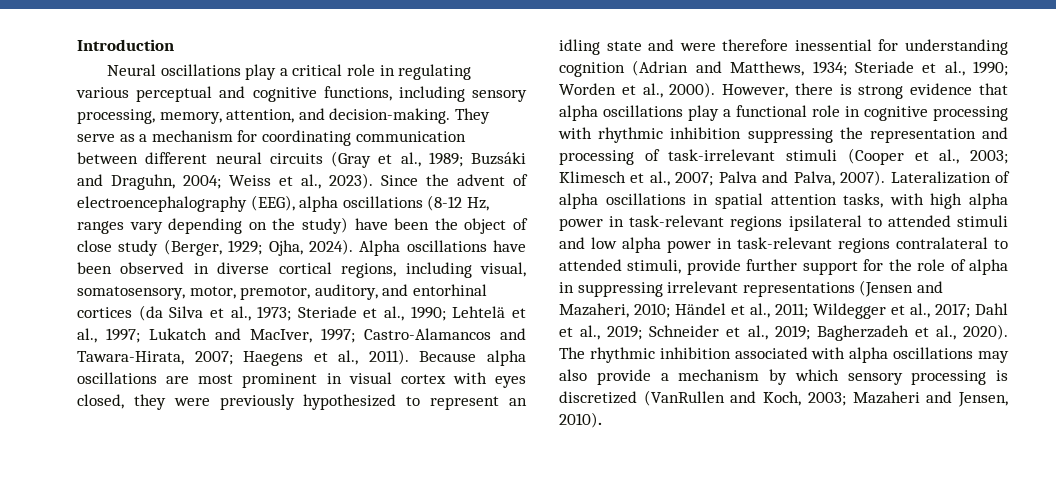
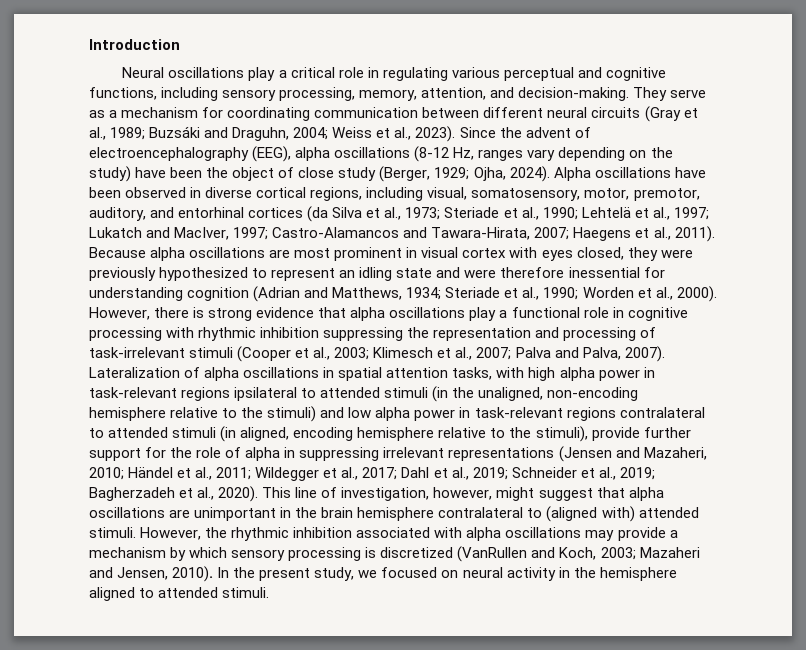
(1008, 221) none -> [432,386,639,402] [89,406,317,422] (in the unaligned, non-encoding hemisphere relative to the stimuli)
[627,259,682,274] stimuli, -> [172,426,588,442] stimuli (in aligned, encoding hemisphere relative to the stimuli),
[559,347,585,359] The -> [262,487,664,501] [89,506,699,522] [89,527,228,540] This line of investigation, however, might suggest that alpha oscillations are unimportant in the brain hemisphere contralateral to (aligned with) attended stimuli. However, the
[559,369,587,381] also -> (615, 535) none
(602, 420) none -> [217,567,677,581] [89,587,270,601] In the present study, we focused on neural activity in the hemisphere aligned to attended stimuli.

